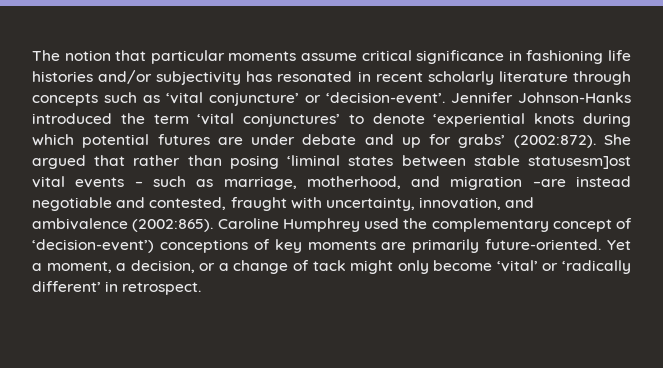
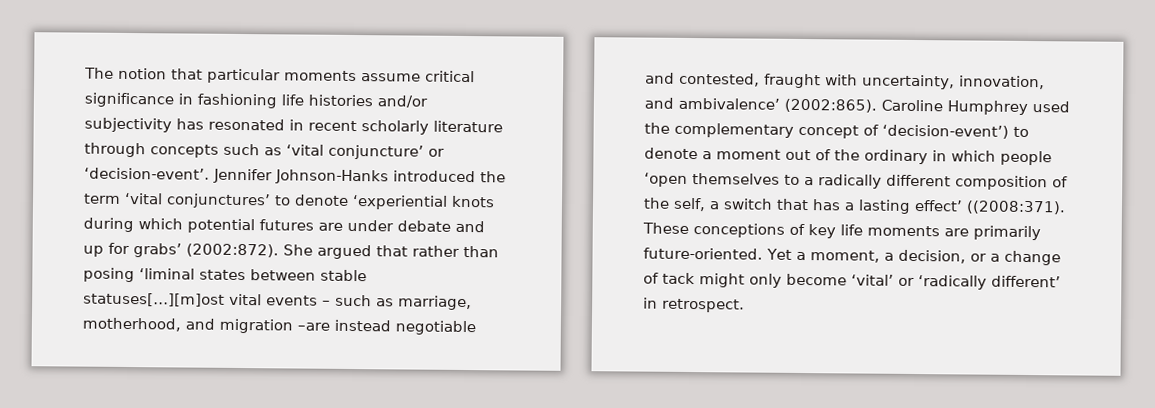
[528,156,631,169] statusesm]ost -> [83,292,225,307] statuses[…][m]ost
[32,218,128,230] ambivalence -> [678,97,780,110] ambivalence’
(154, 246) none -> [1013,126,1029,138] [644,147,1052,166] [644,172,1068,191] [643,197,1066,215] [642,222,689,234] to denote a moment out of the ordinary in which people ‘open themselves to a radically different composition of the self, a switch that has a lasting effect’ ((2008:371). These
(302, 246) none -> [840,224,863,236] life

